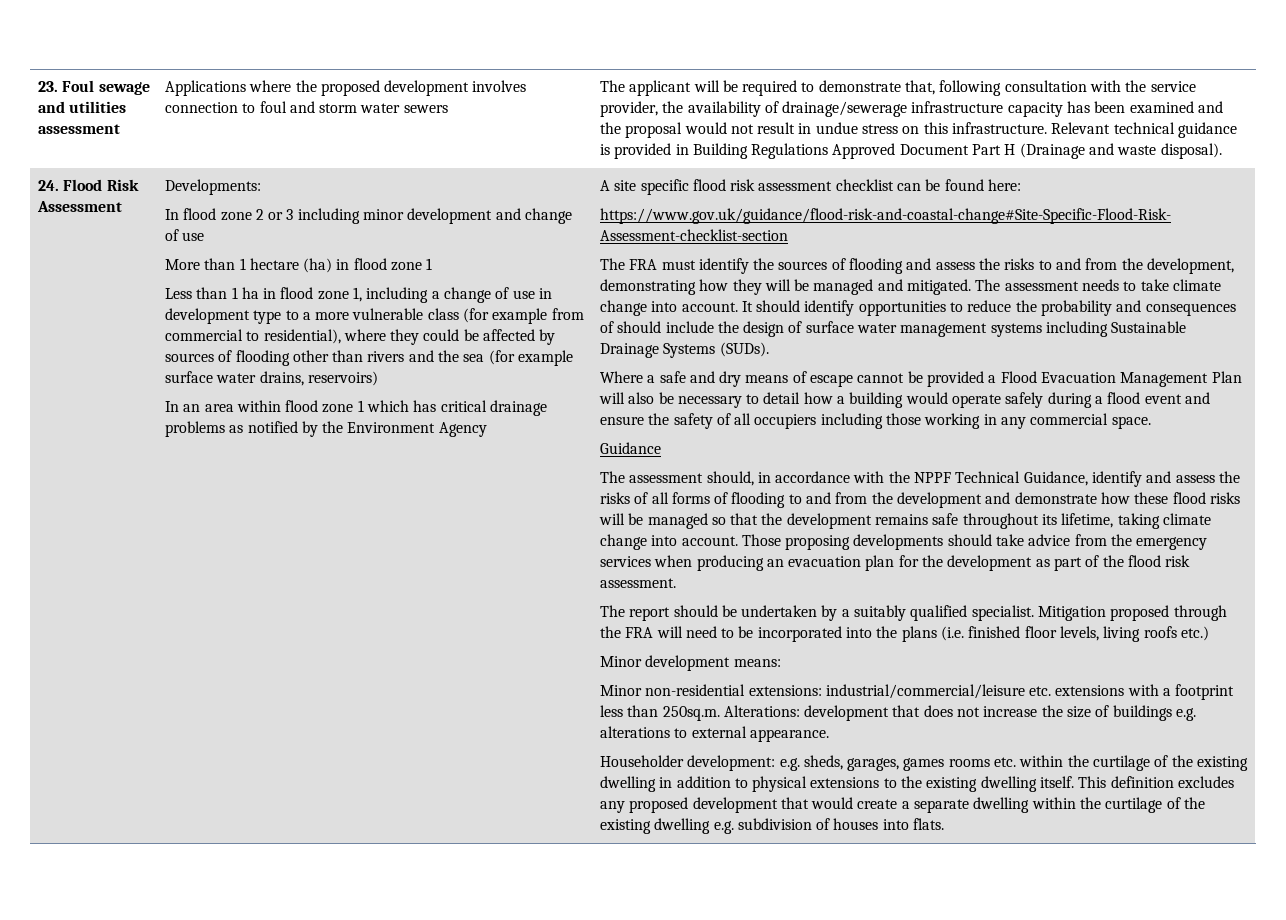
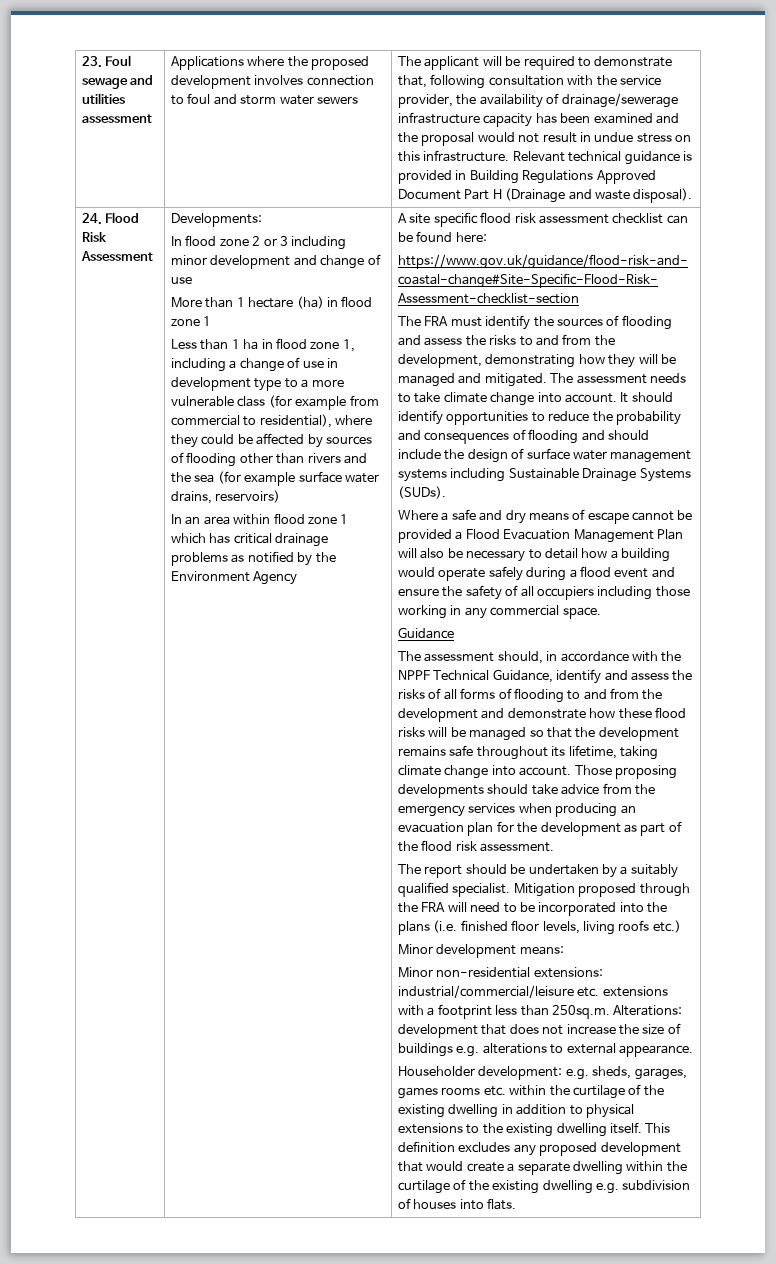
(614, 327) none -> [528,429,605,444] flooding and

